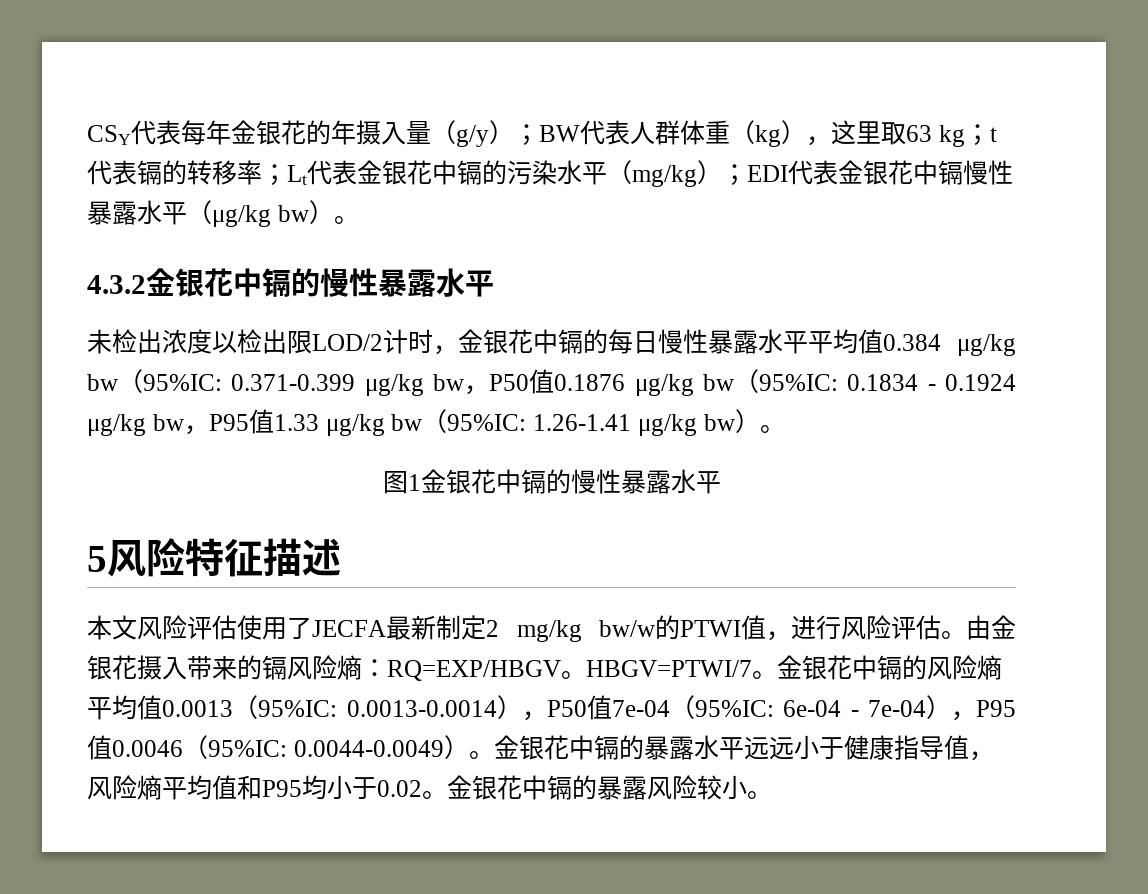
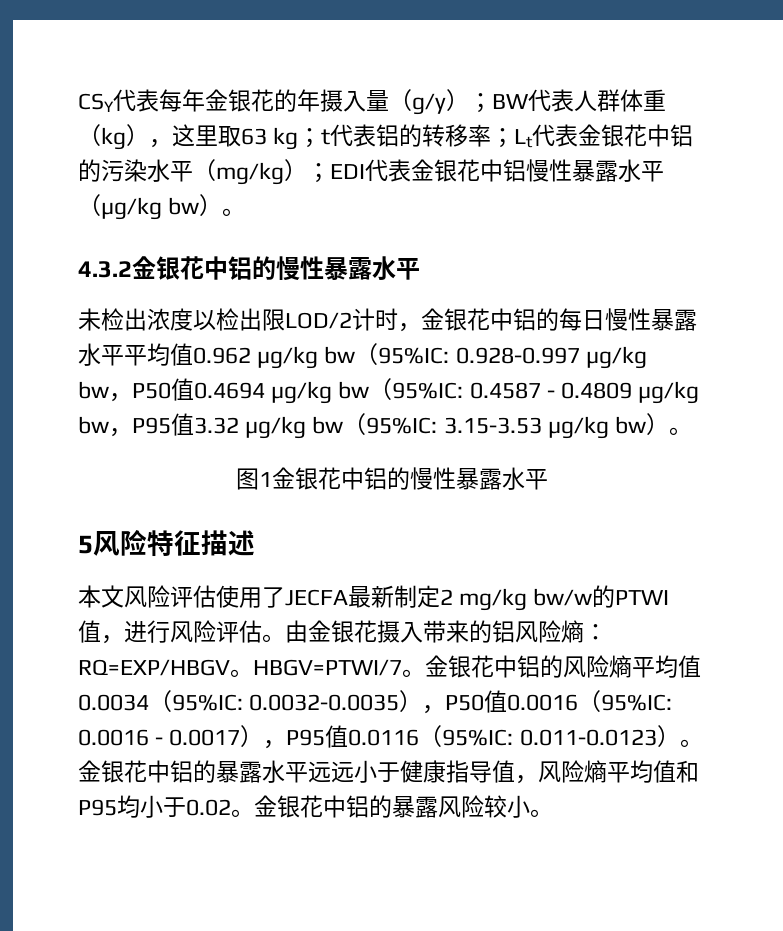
[137,160,162,185] 镉 -> [376,124,400,147] 铝
[457,160,482,185] 镉 -> [670,124,694,147] 铝
[938,160,963,185] 镉 -> [503,159,526,182] 铝
[262,268,291,297] 镉 -> [228,256,252,280] 铝
[558,329,583,354] 镉 -> [513,308,536,331] 铝
[883,334,1016,356] [87,369,356,393] 0.384 μg/kg bw（95%IC: 0.371-0.399 -> [193,343,580,369] 0.962 μg/kg bw（95%IC: 0.928-0.997
[554,369,1016,396] 0.1876 μg/kg bw（95%IC: 0.1834 - 0.1924 -> [194,378,633,404] 0.4694 μg/kg bw（95%IC: 0.4587 - 0.4809
[273,409,631,436] 1.33 μg/kg bw（95%IC: 1.26-1.41 -> [194,413,542,439] 3.32 μg/kg bw（95%IC: 3.15-3.53
[520,469,546,494] 镉 -> [363,467,387,490] 铝
[262,655,287,680] 镉 -> [492,620,515,643] 铝
[877,655,902,680] 镉 -> [517,655,540,678] 铝
[162,695,1016,721] [87,735,444,760] 0.0013（95%IC: 0.0013-0.0014），P50值7e-04（95%IC: 6e-04 - 7e-04），P95值0.0046（95%IC: 0.0044-0.0049 -> [78,690,673,714] [78,725,657,749] 0.0034（95%IC: 0.0032-0.0035），P50值0.0016（95%IC: 0.0016 - 0.0017），P95值0.0116（95%IC: 0.011-0.0123
[593,735,619,760] 镉 -> [170,760,193,783] 铝
[547,775,572,800] 镉 -> [346,795,369,818] 铝

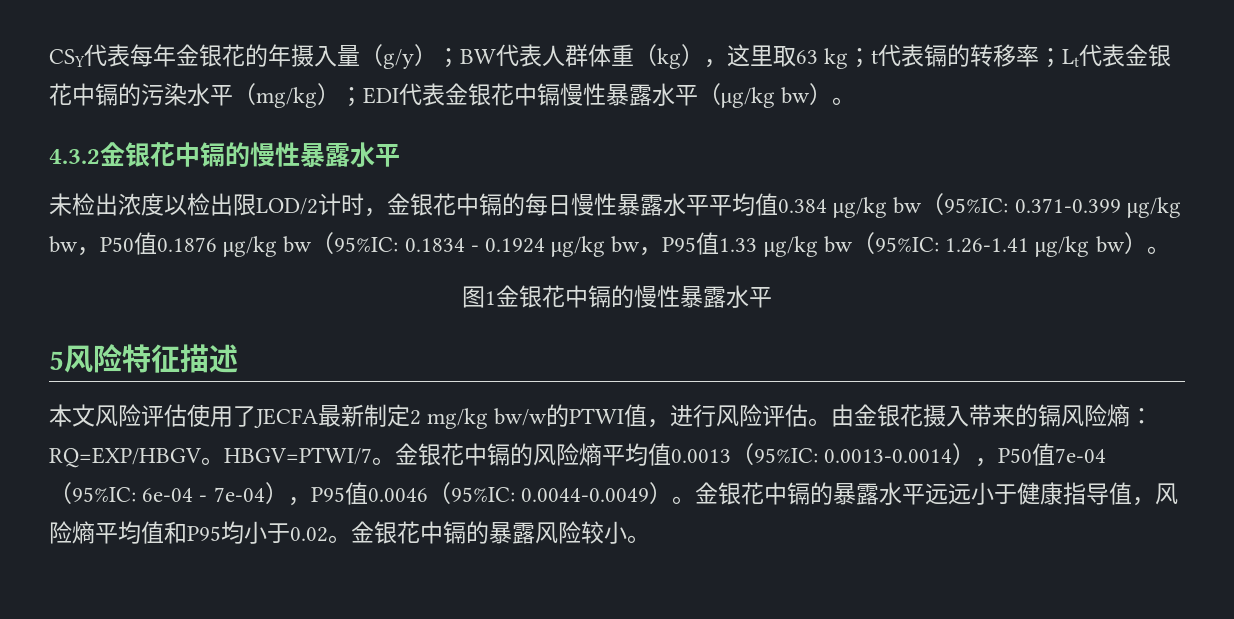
[376,124,400,147] 铝 -> [924,44,948,67] 镉
[670,124,694,147] 铝 -> [95,83,118,106] 镉
[503,159,526,182] 铝 -> [537,83,560,106] 镉
[228,256,252,280] 铝 -> [200,142,225,167] 镉
[513,308,536,331] 铝 -> [479,193,502,216] 镉
[193,343,580,369] 0.962 μg/kg bw（95%IC: 0.928-0.997 -> [778,193,1121,218] 0.384 μg/kg bw（95%IC: 0.371-0.399
[194,378,633,404] 0.4694 μg/kg bw（95%IC: 0.4587 - 0.4809 -> [157,232,546,257] 0.1876 μg/kg bw（95%IC: 0.1834 - 0.1924
[194,413,542,439] 3.32 μg/kg bw（95%IC: 3.15-3.53 -> [719,232,1030,257] 1.33 μg/kg bw（95%IC: 1.26-1.41
[363,467,387,490] 铝 -> [588,285,611,308] 镉
[492,620,515,643] 铝 -> [1038,404,1062,427] 镉
[517,655,540,678] 铝 -> [487,443,510,466] 镉
[78,690,673,714] [78,725,657,749] 0.0034（95%IC: 0.0032-0.0035），P50值0.0016（95%IC: 0.0016 - 0.0017），P95值0.0116（95%IC: 0.011-0.0123 -> [671,443,1107,467] [49,482,649,506] 0.0013（95%IC: 0.0013-0.0014），P50值7e-04（95%IC: 6e-04 - 7e-04），P95值0.0046（95%IC: 0.0044-0.0049
[170,760,193,783] 铝 -> [786,482,810,505] 镉
[346,795,369,818] 铝 -> [443,521,466,544] 镉

